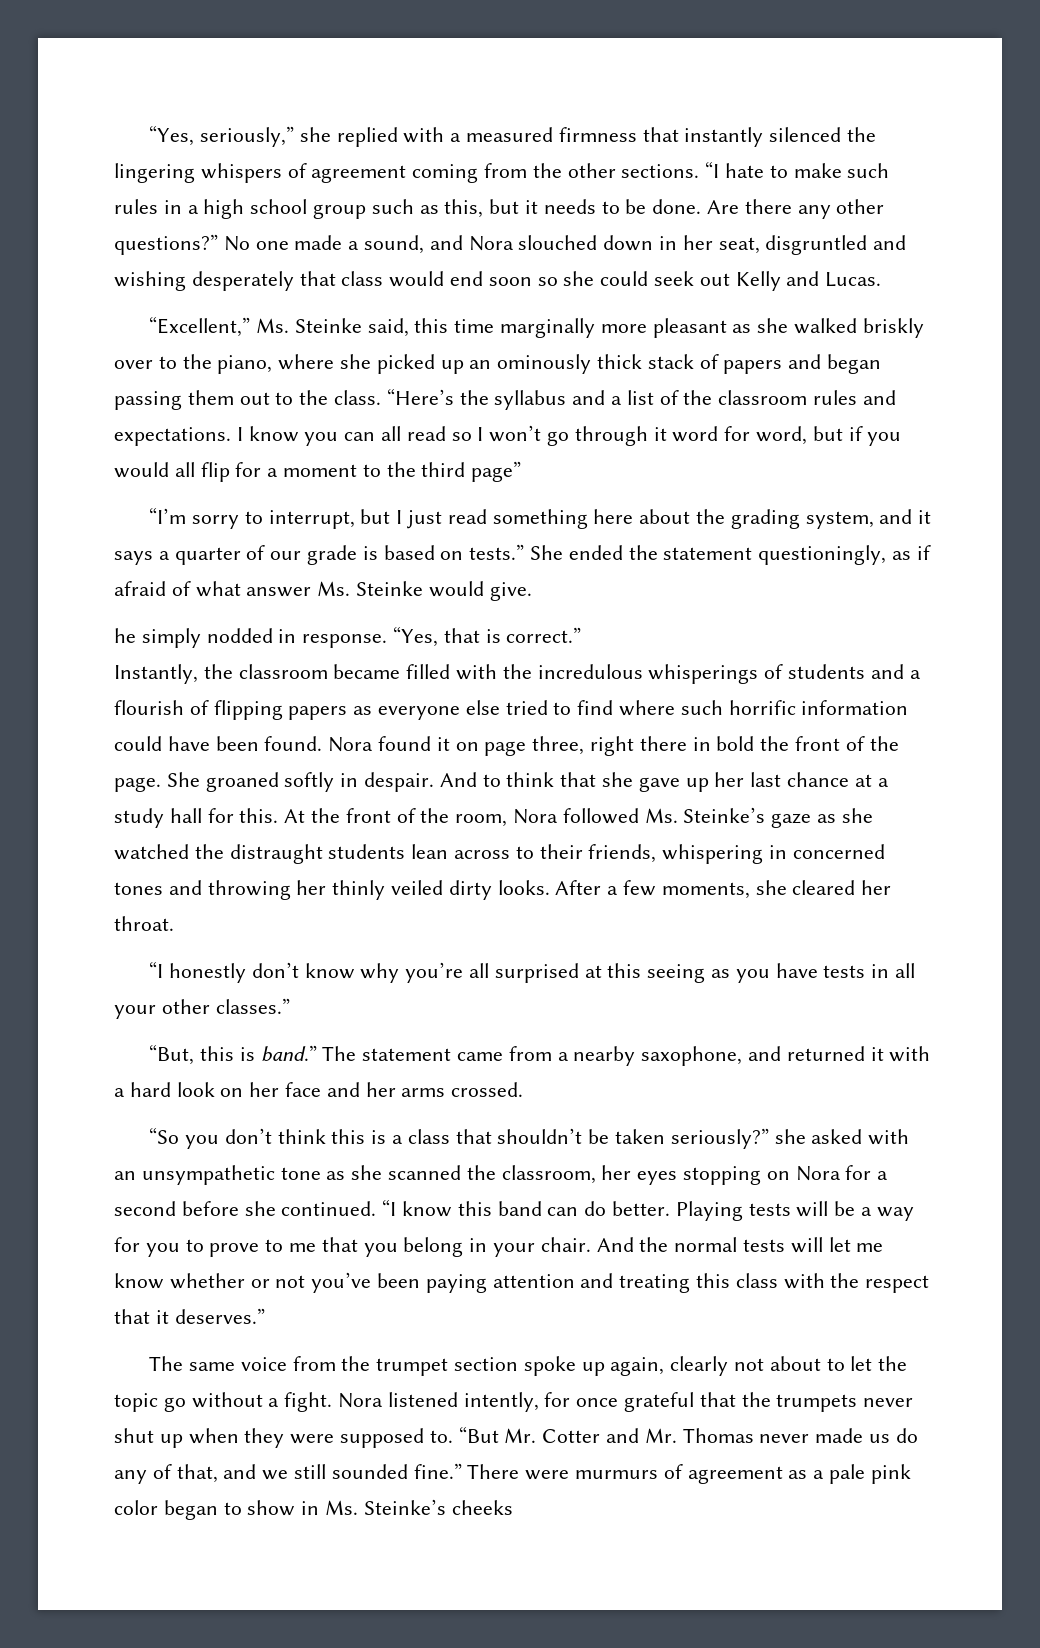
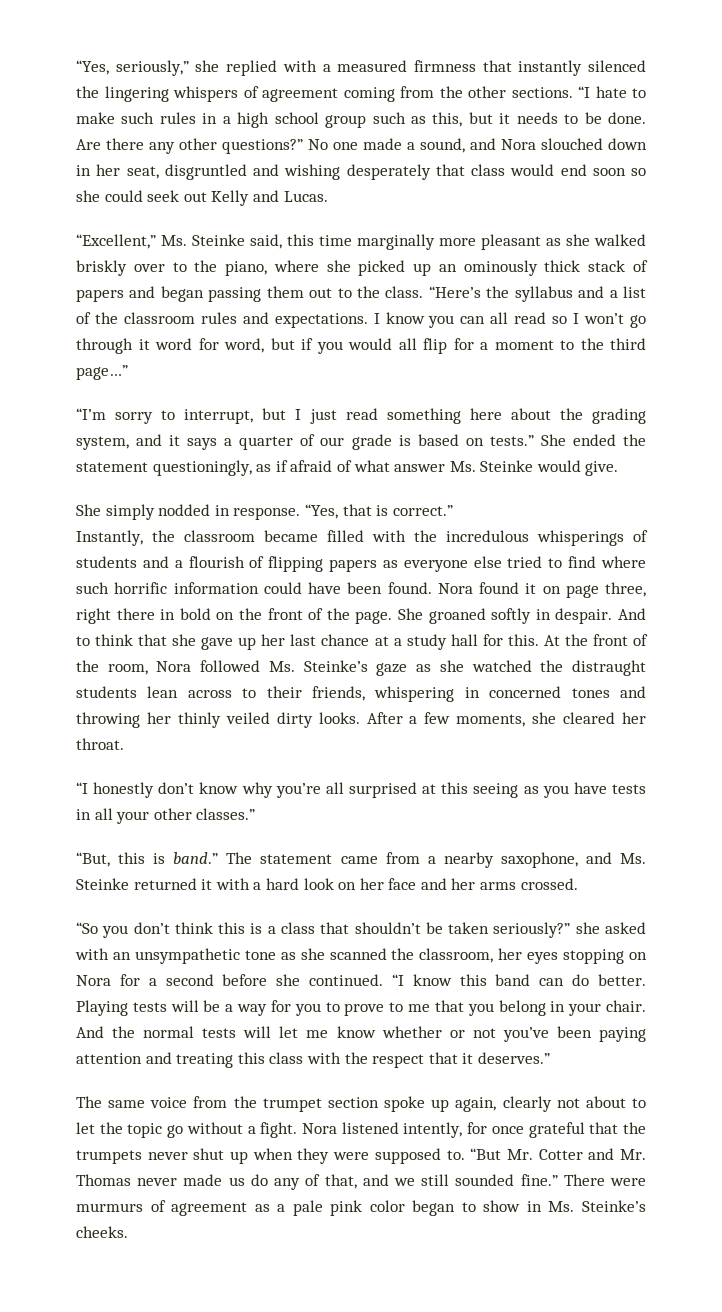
[471,461,522,482] page” -> [76,365,128,380] page…”
[114,628,136,643] he -> [76,504,101,516] She
(755, 743) none -> [216,612,235,620] on
(781, 1053) none -> [619,853,646,864] [76,878,129,890] Ms. Steinke
[451,1500,513,1515] cheeks -> [76,1226,128,1238] cheeks.

